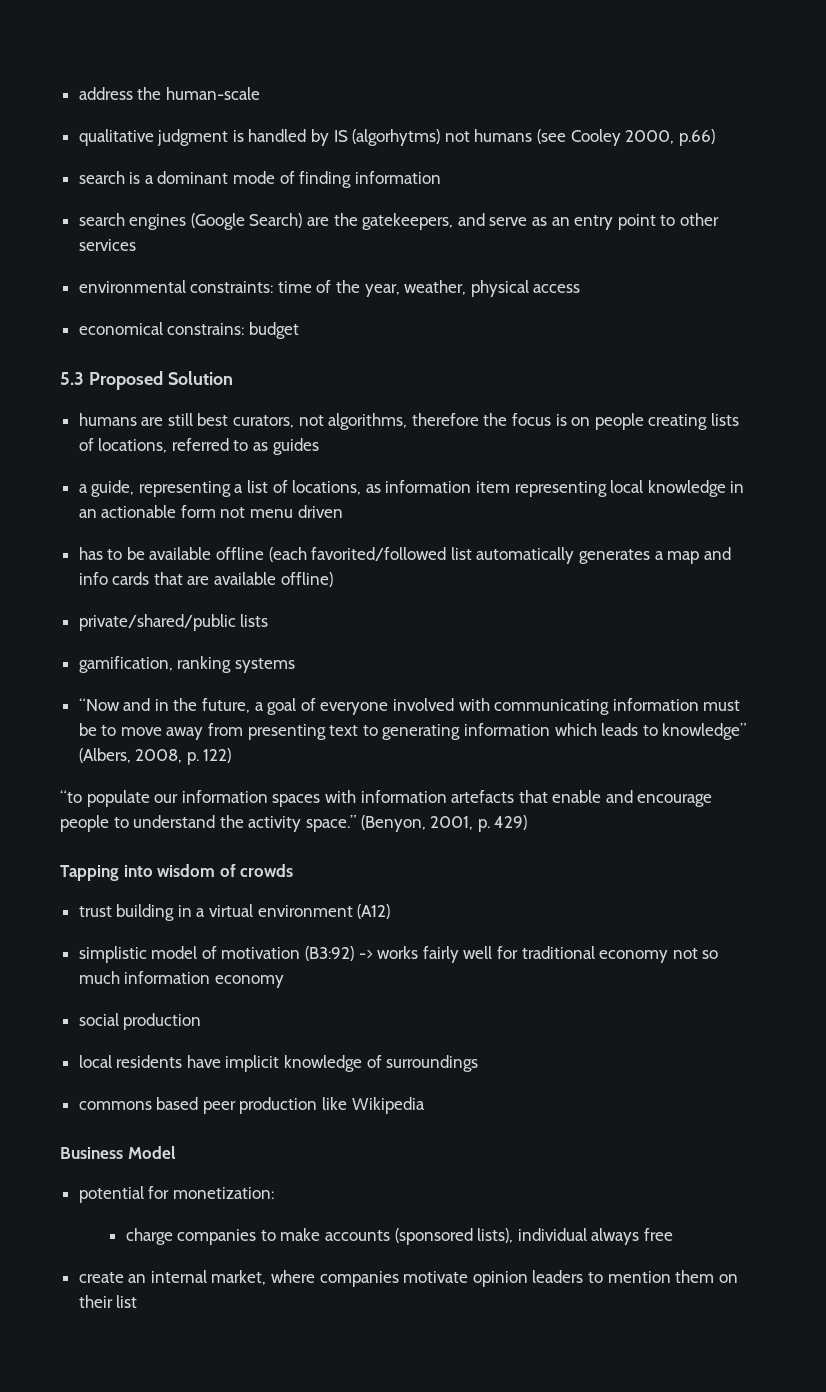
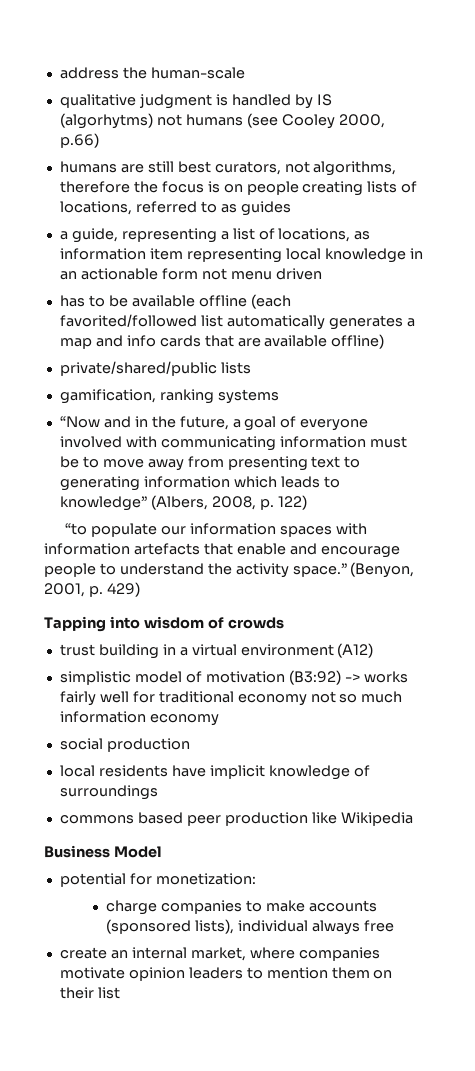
[78,171,441,188] [78,213,719,230] [78,239,136,251] [78,280,581,297] [78,322,299,339] [60,371,233,390] // search is a dominant mode of finding information // search engines (Google Search) are the gatekeepers, and serve as an entry point to other services // environmental constraints: time of the year, weather, physical access // economical constrains: budget // 5.3 Proposed Solution -> (99, 140) none

